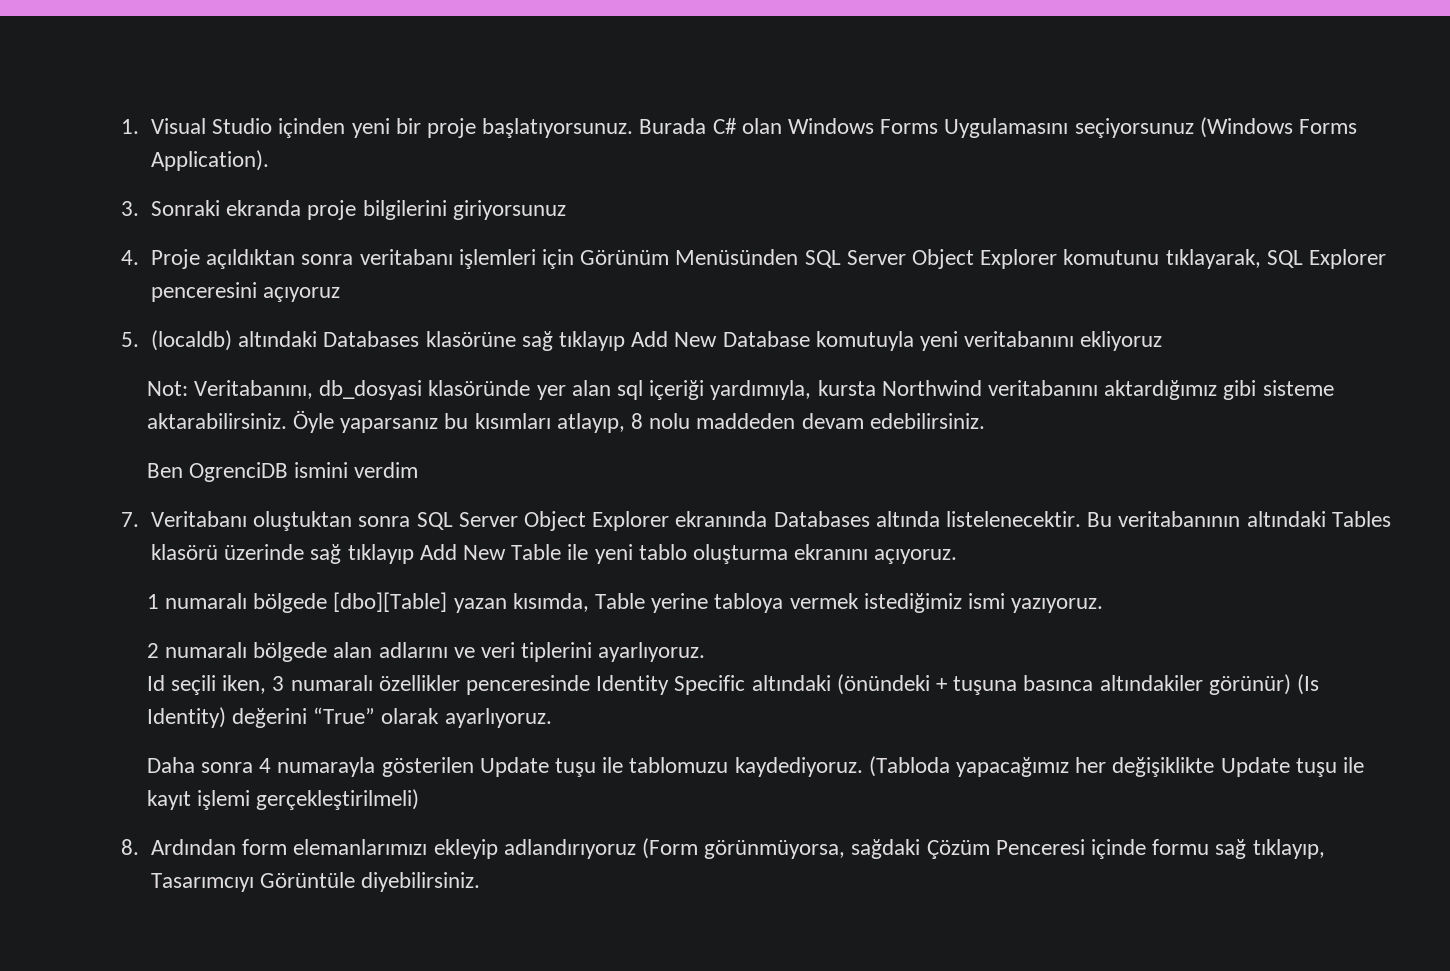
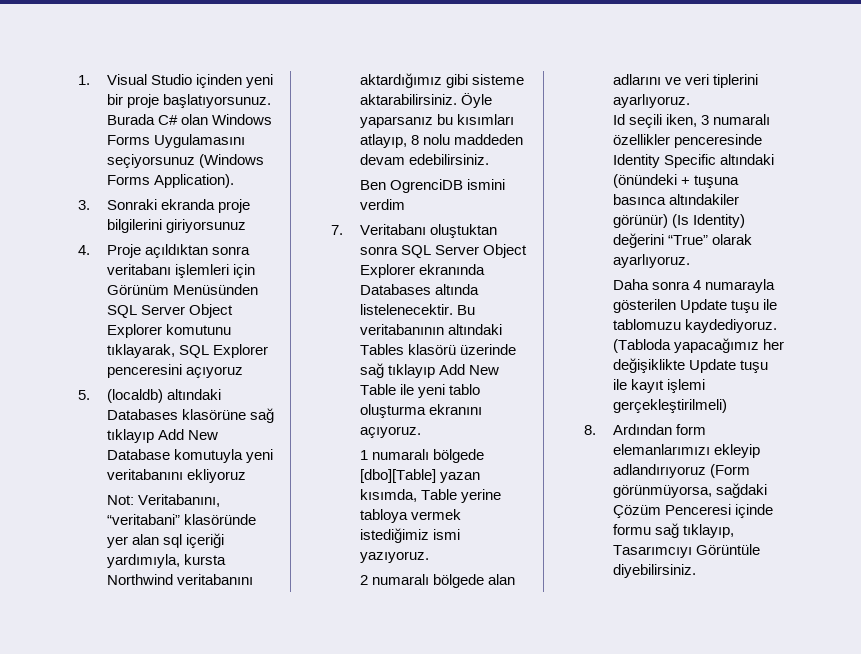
[319,380,423,400] db_dosyasi -> [106,514,180,525] “veritabani”

